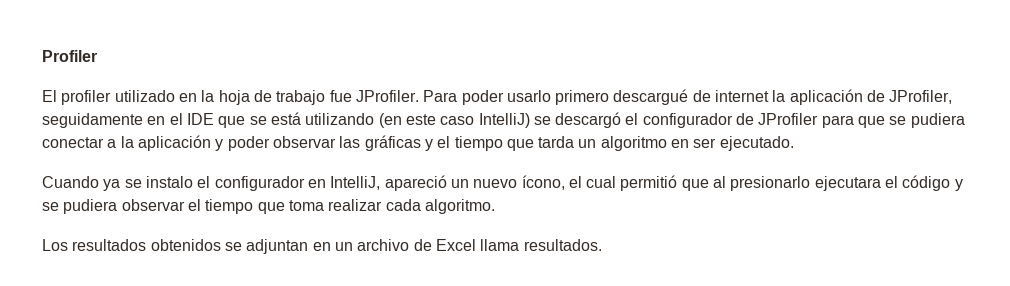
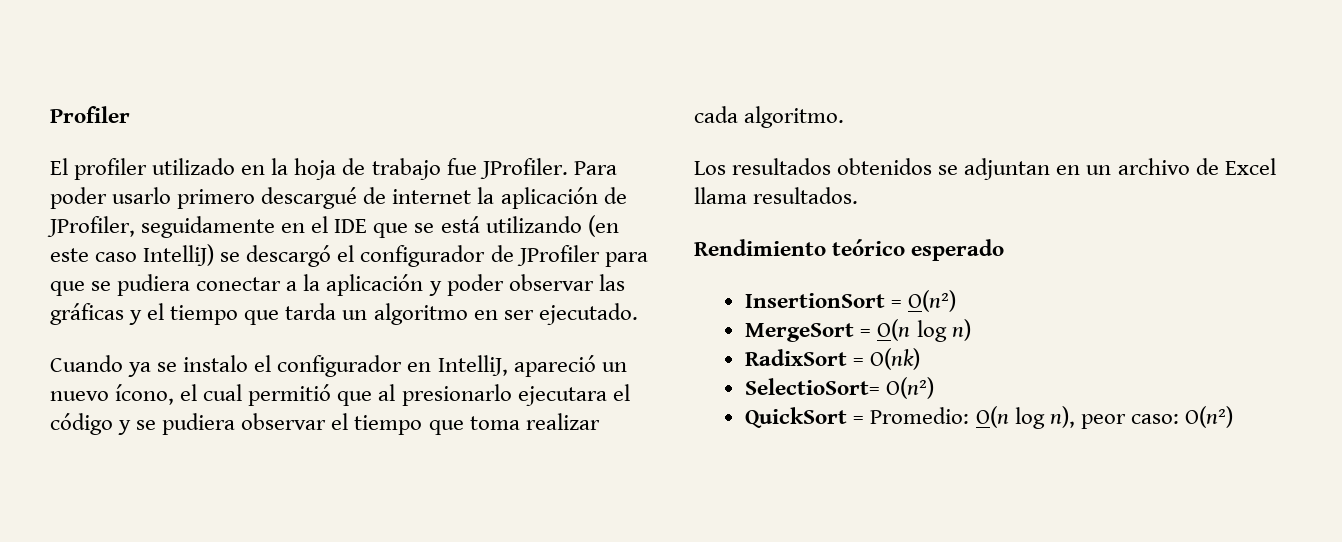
(602, 245) none -> [694,239,1005,261] [745,290,957,312] [745,319,971,342] [745,348,921,370] [745,377,935,399] [745,406,1233,429] // Rendimiento teórico esperado // InsertionSort = O(n²) // MergeSort = O(n log n) // RadixSort = O(nk) // SelectioSort= O(n²) // QuickSort = Promedio: O(n log n), peor caso: O(n²)

